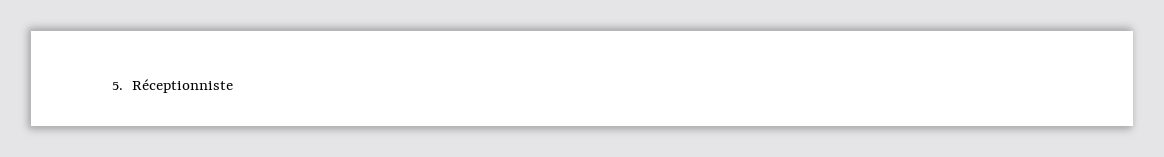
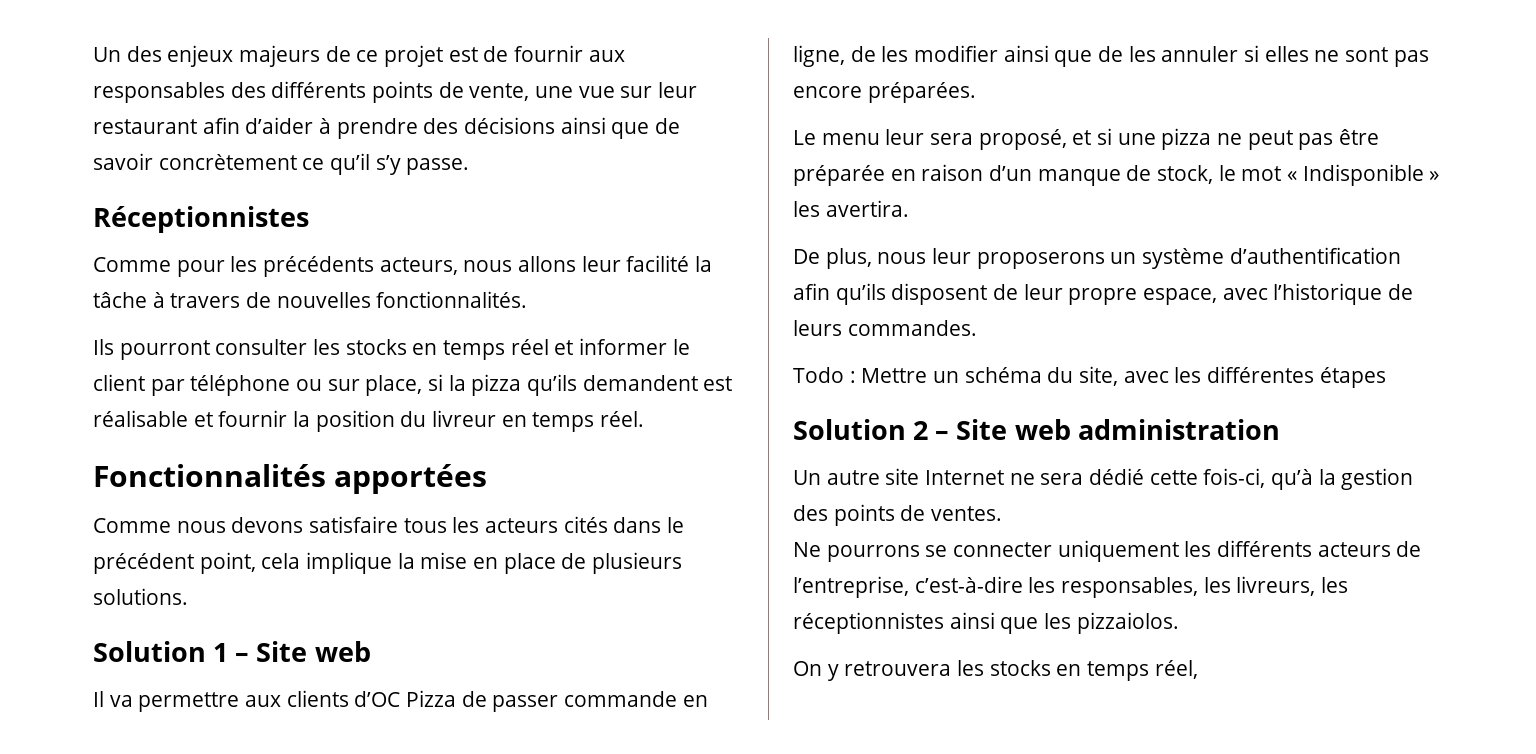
[112,79,234,93] 5. Réceptionniste -> [93,45,625,67] [93,81,698,103] [93,117,681,139] [93,153,470,175] [93,206,309,233] [93,255,713,277] [93,291,528,308] [93,338,690,360] [93,374,733,396] [93,410,645,432] [93,464,487,494] [93,516,685,533] [93,552,683,574] [93,588,188,605] [93,641,371,662] [93,690,708,712] [793,45,1429,67] [793,82,976,103] [793,128,1380,150] [793,164,1440,186] [793,200,909,217] [793,247,1401,269] [793,283,1414,305] [793,320,977,336] [793,366,1386,388] [793,419,1280,440] [793,468,1414,490] [793,504,1003,526] [793,540,1422,562] [793,576,1349,598] [793,612,1179,634] [793,660,1198,681] Un des enjeux majeurs de ce projet est de fournir aux responsables des différents points de vente, une vue sur leur restaurant afin d’aider à prendre des décisions ainsi que de savoir concrètement ce qu’il s’y passe. // Réceptionnistes // Comme pour les précédents acteurs, nous allons leur facilité la tâche à travers de nouvelles fonctionnalités. // Ils pourront consulter les stocks en temps réel et informer le client par téléphone ou sur place, si la pizza qu’ils demandent est réalisable et fournir la position du livreur en temps réel. // Fonctionnalités apportées // Comme nous devons satisfaire tous les acteurs cités dans le précédent point, cela implique la mise en place de plusieurs solutions. // Solution 1 – Site web // Il va permettre aux clients d’OC Pizza de passer commande en ligne, de les modifier ainsi que de les annuler si elles ne sont pas encore préparées. // Le menu leur sera proposé, et si une pizza ne peut pas être préparée en raison d’un manque de stock, le mot « Indisponible » les avertira. // De plus, nous leur proposerons un système d’authentification afin qu’ils disposent de leur propre espace, avec l’historique de leurs commandes. // Todo : Mettre un schéma du site, avec les différentes étapes // Solution 2 – Site web administration // Un autre site Internet ne sera dédié cette fois-ci, qu’à la gestion des points de ventes. // Ne pourrons se connecter uniquement les différents acteurs de l’entreprise, c’est-à-dire les responsables, les livreurs, les réceptionnistes ainsi que les pizzaiolos. // On y retrouvera les stocks en temps réel,

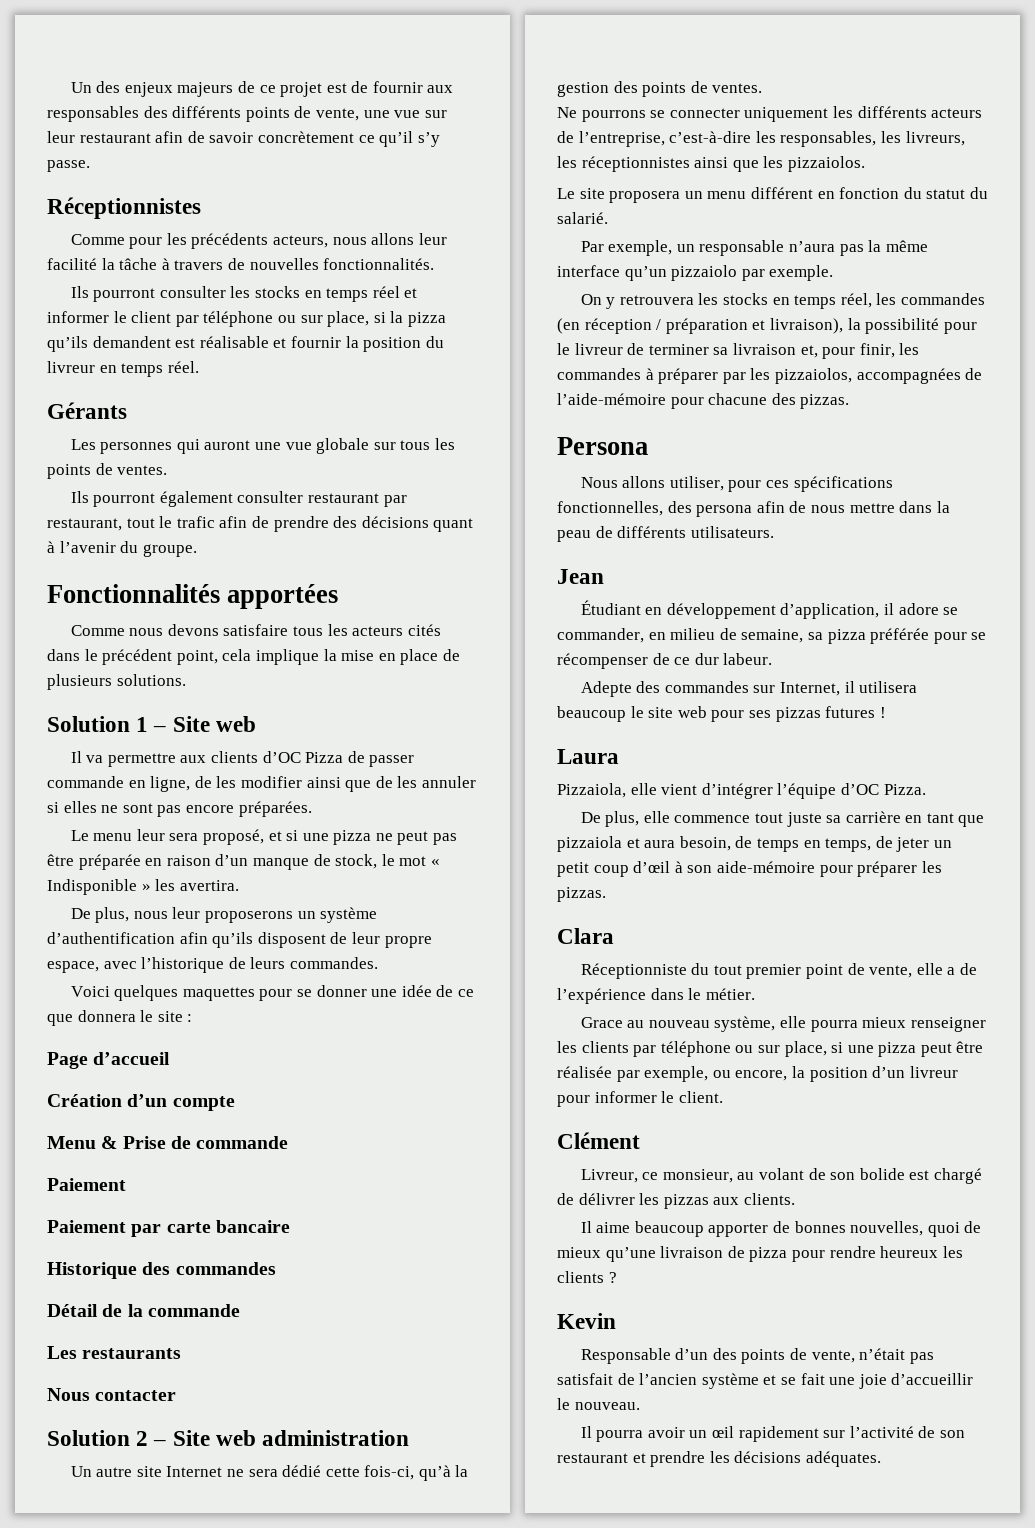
[245,117,650,139] d’aider à prendre des décisions ainsi que -> (184, 137) none
(645, 419) none -> [47,402,127,419] [70,438,455,454] [47,463,168,479] [70,491,407,507] [47,516,474,532] [47,541,197,557] // Gérants // Les personnes qui auront une vue globale sur tous les points de ventes. // Ils pourront également consulter restaurant par restaurant, tout le trafic afin de prendre des décisions quant à l’avenir du groupe.
[793,366,1386,388] Todo : Mettre un schéma du site, avec les différentes étapes -> [70,985,474,1001] [47,1010,193,1026] [47,1052,171,1069] [47,1094,235,1111] [47,1136,289,1149] [47,1178,126,1191] [47,1220,290,1237] [47,1262,276,1279] [47,1304,240,1317] [47,1346,182,1359] [47,1388,177,1401] Voici quelques maquettes pour se donner une idée de ce que donnera le site : // Page d’accueil // Création d’un compte // Menu & Prise de commande // Paiement // Paiement par carte bancaire // Historique des commandes // Détail de la commande // Les restaurants // Nous contacter
(1179, 623) none -> [557,187,988,203] [557,212,608,224] [580,240,928,256] [557,265,834,281] // Le site proposera un menu différent en fonction du statut du salarié. // Par exemple, un responsable n’aura pas la même interface qu’un pizzaiolo par exemple.
(1198, 669) none -> [876,293,985,305] [557,318,977,334] [557,343,920,359] [557,368,983,384] [557,393,850,409] [557,437,648,455] [580,476,893,492] [557,501,950,517] [557,526,774,542] [557,569,604,584] [580,600,959,619] [557,628,987,644] [557,653,773,669] [580,681,918,697] [557,706,886,722] [557,749,619,764] [557,783,926,799] [580,811,985,827] [557,836,952,852] [557,861,942,877] [557,887,606,902] [557,928,614,944] [580,963,977,979] [557,988,755,1004] [580,1016,986,1032] [557,1041,984,1057] [557,1066,958,1082] [557,1091,723,1107] [557,1132,640,1149] [580,1168,982,1184] [557,1193,795,1209] [580,1221,982,1237] [557,1246,963,1262] [557,1271,617,1283] [557,1313,616,1329] [580,1348,934,1364] [557,1373,974,1389] [557,1398,640,1410] [580,1426,965,1442] [557,1451,881,1467] les commandes (en réception / préparation et livraison), la possibilité pour le livreur de terminer sa livraison et, pour finir, les commandes à préparer par les pizzaiolos, accompagnées de l’aide-mémoire pour chacune des pizzas. // Persona // Nous allons utiliser, pour ces spécifications fonctionnelles, des persona afin de nous mettre dans la peau de différents utilisateurs. // Jean // Étudiant en développement d’application, il adore se commander, en milieu de semaine, sa pizza préférée pour se récompenser de ce dur labeur. // Adepte des commandes sur Internet, il utilisera beaucoup le site web pour ses pizzas futures ! // Laura // Pizzaiola, elle vient d’intégrer l’équipe d’OC Pizza. // De plus, elle commence tout juste sa carrière en tant que pizzaiola et aura besoin, de temps en temps, de jeter un petit coup d’œil à son aide-mémoire pour préparer les pizzas. // Clara // Réceptionniste du tout premier point de vente, elle a de l’expérience dans le métier. // Grace au nouveau système, elle pourra mieux renseigner les clients par téléphone ou sur place, si une pizza peut être réalisée par exemple, ou encore, la position d’un livreur pour informer le client. // Clément // Livreur, ce monsieur, au volant de son bolide est chargé de délivrer les pizzas aux clients. // Il aime beaucoup apporter de bonnes nouvelles, quoi de mieux qu’une livraison de pizza pour rendre heureux les clients ? // Kevin // Responsable d’un des points de vente, n’était pas satisfait de l’ancien système et se fait une joie d’accueillir le nouveau. // Il pourra avoir un œil rapidement sur l’activité de son restaurant et prendre les décisions adéquates.

